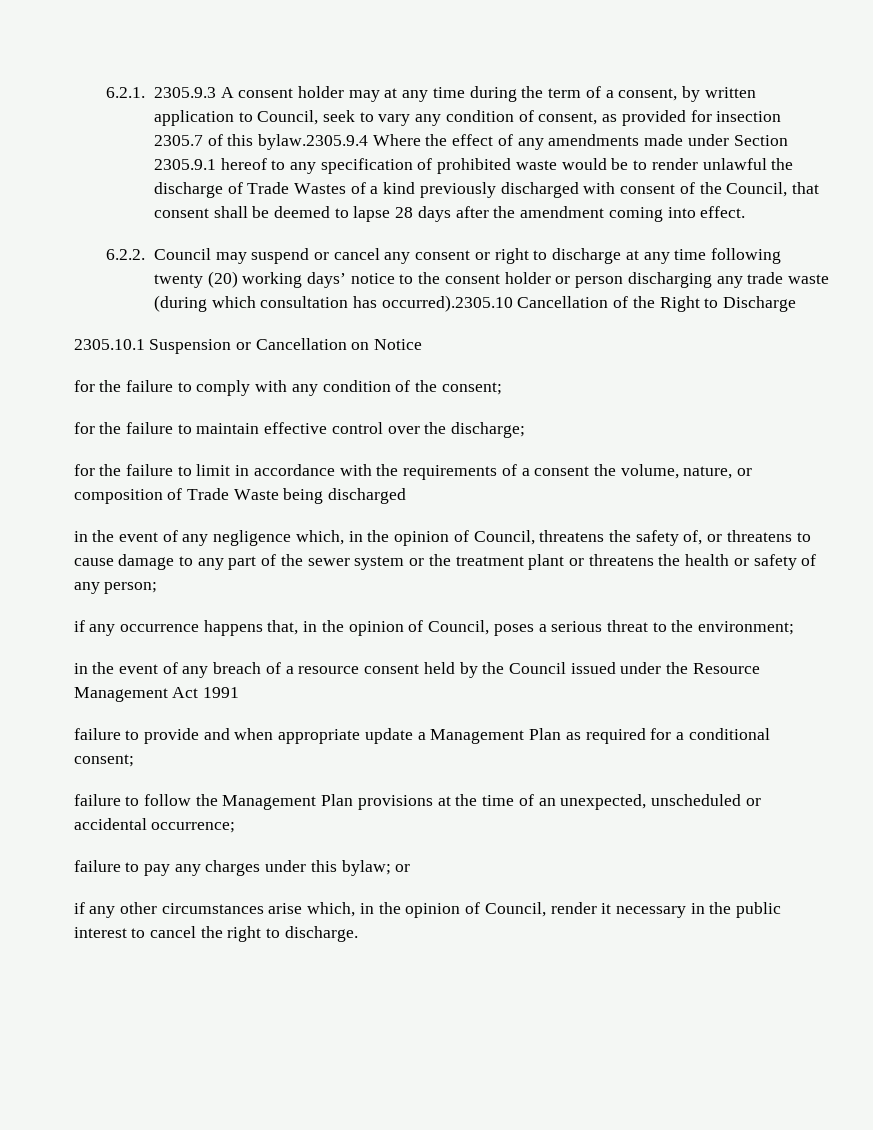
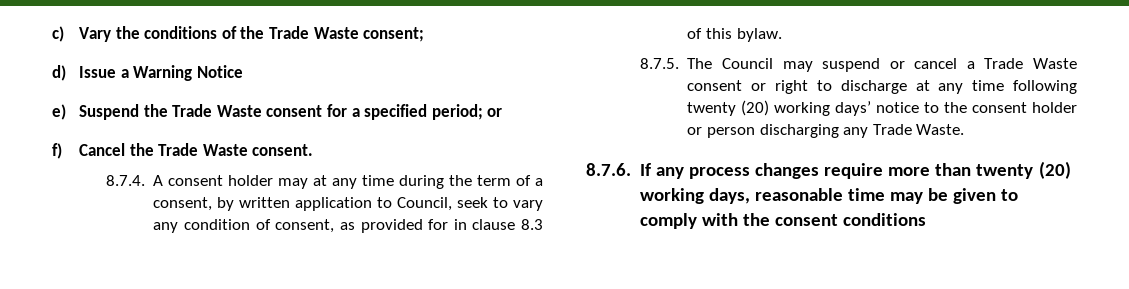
[106,87,216,98] 6.2.1. 2305.9.3 -> [52,26,425,42] [52,65,243,81] [52,104,503,120] [52,143,314,159] [105,175,145,186] c) Vary the conditions of the Trade Waste consent; // d) Issue a Warning Notice // e) Suspend the Trade Waste consent for a specified period; or // f) Cancel the Trade Waste consent. // 8.7.4.
[716,111,782,122] [153,134,788,150] [153,158,794,174] [153,182,820,198] [153,206,746,222] [106,249,146,260] insection 2305.7 of this bylaw.2305.9.4 Where the effect of any amendments made under Section 2305.9.1 hereof to any specification of prohibited waste would be to render unlawful the discharge of Trade Wastes of a kind previously discharged with consent of the Council, that consent shall be deemed to lapse 28 days after the amendment coming into effect. // 6.2.2. -> [453,219,543,230] [687,28,782,42] [639,58,713,69] in clause 8.3 of this bylaw. // 8.7.5. The
[384,252,411,264] any -> [966,58,1077,69] a Trade Waste
[747,272,830,284] [153,295,797,312] [73,338,423,354] [73,380,502,396] [73,422,526,438] [73,464,753,480] [73,488,407,504] [73,530,811,546] [73,554,817,570] [73,582,158,594] [73,620,795,636] [73,662,760,678] [73,687,240,702] [73,728,770,744] [73,754,134,767] [73,794,761,810] [73,818,236,833] [73,860,411,876] [73,902,782,918] [73,926,358,942] trade waste (during which consultation has occurred).2305.10 Cancellation of the Right to Discharge // 2305.10.1 Suspension or Cancellation on Notice // for the failure to comply with any condition of the consent; // for the failure to maintain effective control over the discharge; // for the failure to limit in accordance with the requirements of a consent the volume, nature, or composition of Trade Waste being discharged // in the event of any negligence which, in the opinion of Council, threatens the safety of, or threatens to cause damage to any part of the sewer system or the treatment plant or threatens the health or safety of any person; // if any occurrence happens that, in the opinion of Council, poses a serious threat to the environment; // in the event of any breach of a resource consent held by the Council issued under the Resource Management Act 1991 // failure to provide and when appropriate update a Management Plan as required for a conditional consent; // failure to follow the Management Plan provisions at the time of an unexpected, unscheduled or accidental occurrence; // failure to pay any charges under this bylaw; or // if any other circumstances arise which, in the opinion of Council, render it necessary in the public interest to cancel the right to discharge. -> [872,124,965,135] [586,161,1071,179] [639,188,1019,204] [639,213,927,229] Trade Waste. // 8.7.6. If any process changes require more than twenty (20) working days, reasonable time may be given to comply with the consent conditions

